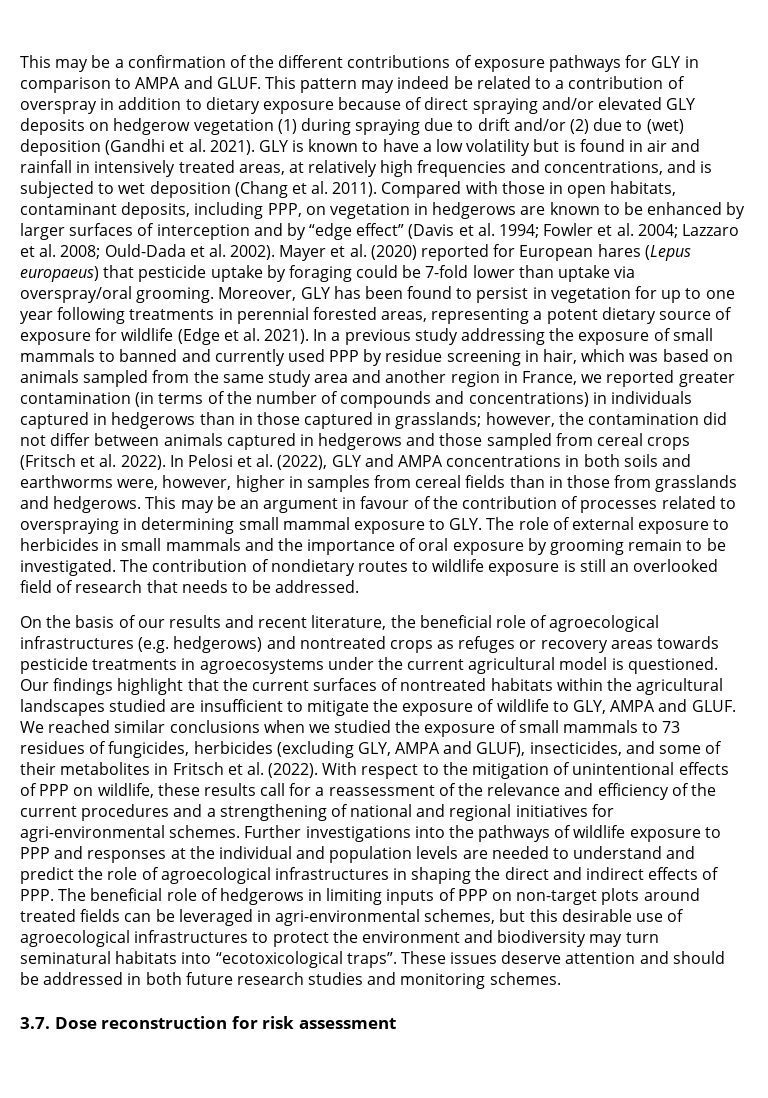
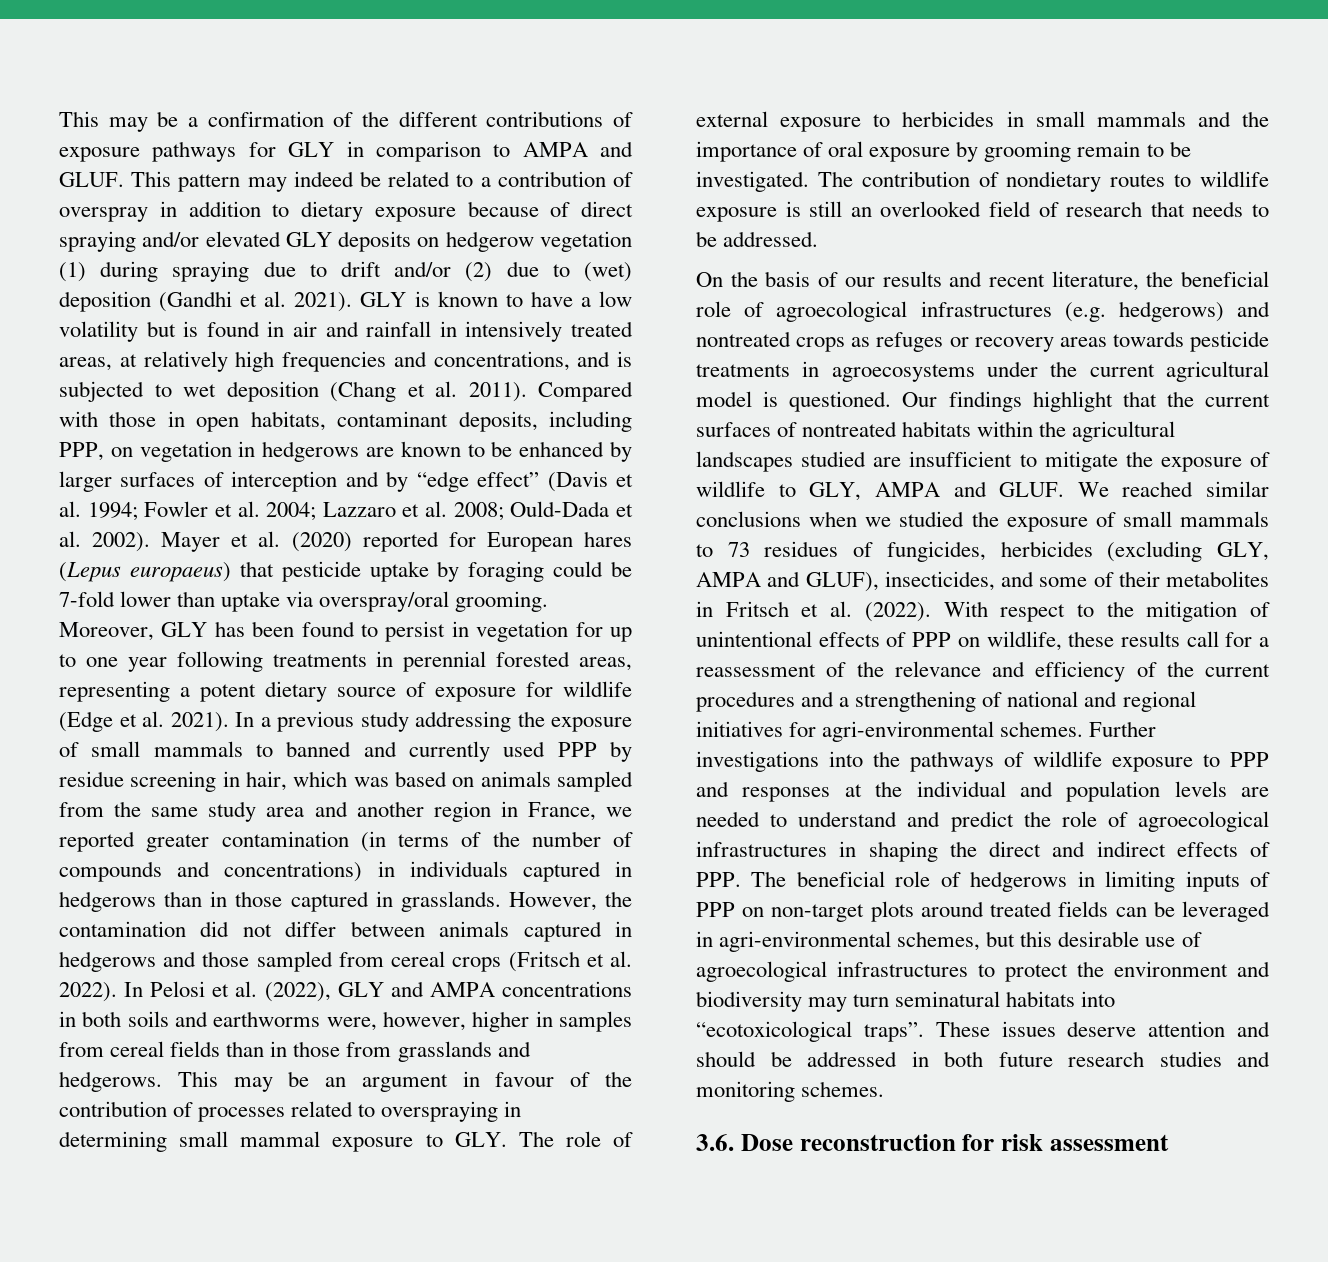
[395,412,555,429] grasslands; however, -> [400,891,597,912] grasslands. However,
[20,1017,50,1029] 3.7. -> [696,1134,734,1151] 3.6.

